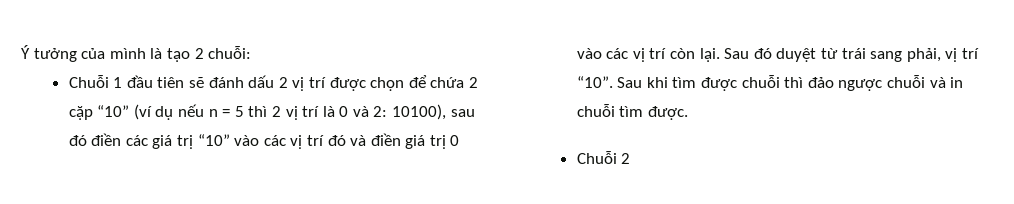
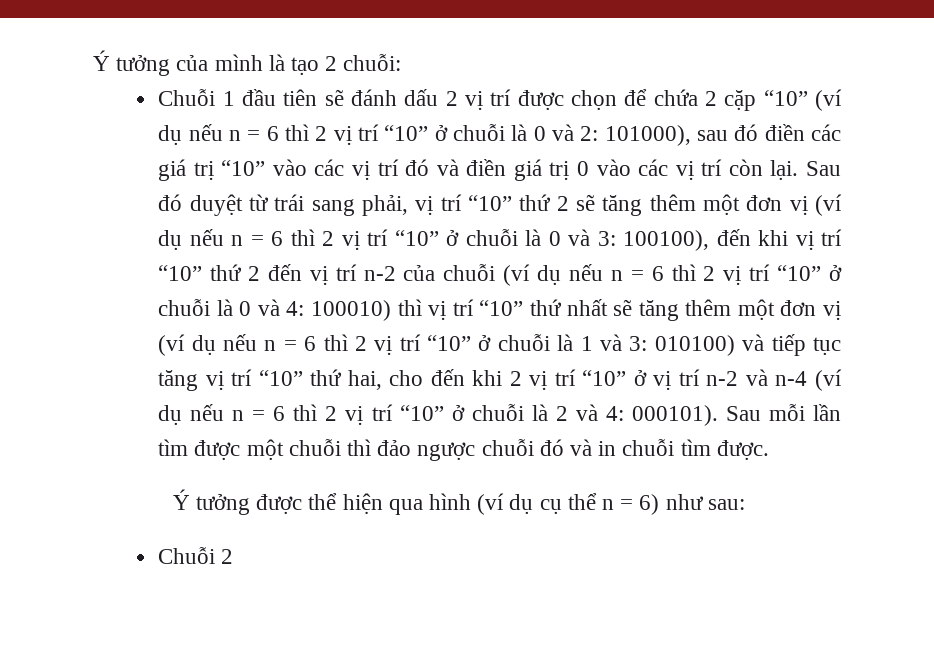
[234,106,320,120] 5 thì 2 vị trí -> [266,124,505,145] 6 thì 2 vị trí “10” ở chuỗi
[392,104,447,120] 10100), -> [604,125,691,146] 101000),
[576,76,668,88] “10”. Sau khi -> [467,194,842,216] [158,229,843,251] [158,264,842,286] [158,299,842,321] [158,334,841,356] [158,369,842,391] [158,404,841,426] “10” thứ 2 sẽ tăng thêm một đơn vị (ví dụ nếu n = 6 thì 2 vị trí “10” ở chuỗi là 0 và 3: 100100), đến khi vị trí “10” thứ 2 đến vị trí n-2 của chuỗi (ví dụ nếu n = 6 thì 2 vị trí “10” ở chuỗi là 0 và 4: 100010) thì vị trí “10” thứ nhất sẽ tăng thêm một đơn vị (ví dụ nếu n = 6 thì 2 vị trí “10” ở chuỗi là 1 và 3: 010100) và tiếp tục tăng vị trí “10” thứ hai, cho đến khi 2 vị trí “10” ở vị trí n-2 và n-4 (ví dụ nếu n = 6 thì 2 vị trí “10” ở chuỗi là 2 và 4: 000101). Sau mỗi lần
(737, 84) none -> [246,439,284,460] một
(925, 81) none -> [539,439,564,456] đó
(688, 113) none -> [172,489,745,515] // Ý tưởng được thể hiện qua hình (ví dụ cụ thể n = 6) như sau:

